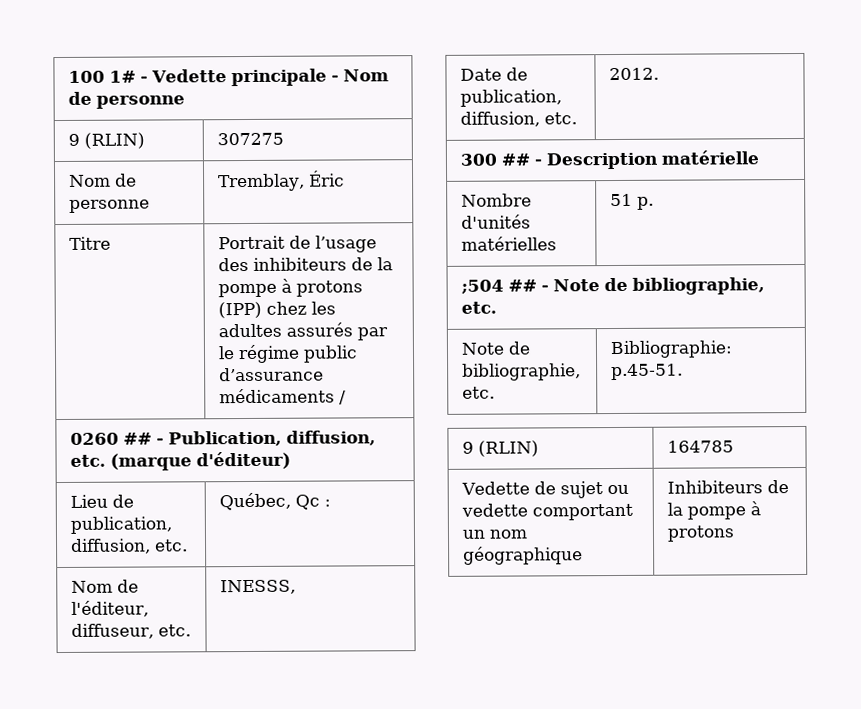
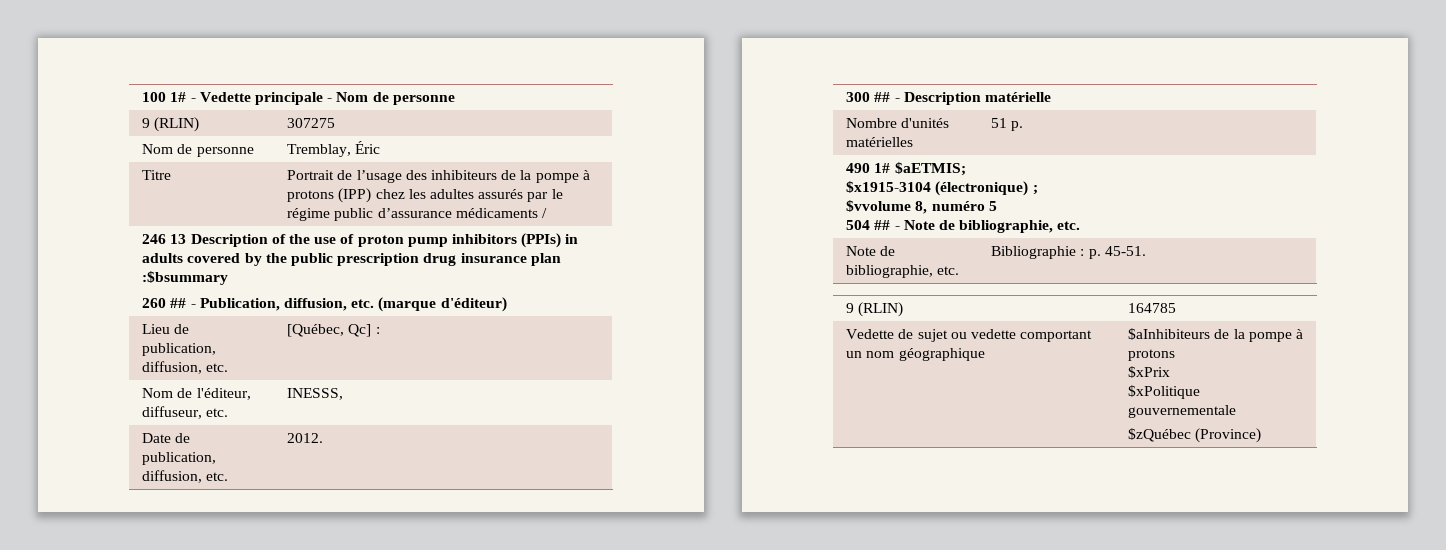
[70,432,120,445] 0260 -> [142,233,579,248] [142,253,561,266] [142,271,229,285] [142,298,167,308] 246 13 Description of the use of proton pump inhibitors (PPIs) in adults covered by the public prescription drug insurance plan :$bsummary // 260
[219,492,321,511] Québec, Qc -> [287,324,372,337] [Québec, Qc]
[461,279,505,294] ;504 -> [846,162,966,176] [846,181,1038,196] [846,200,997,214] [846,220,871,230] 490 1# $aETMIS; // $x1915-3104 (électronique) ; // $vvolume 8, numéro 5 // 504
[610,340,734,359] [611,363,684,381] Bibliographie: p.45-51. -> [991,246,1146,259] Bibliographie : p. 45-51.
[667,480,790,494] [667,501,762,520] [667,525,736,542] Inhibiteurs de la pompe à protons -> [1128,328,1303,342] [1128,349,1176,361] [1128,366,1171,378] [1128,385,1201,399] [1128,405,1237,418] [1128,428,1262,443] $aInhibiteurs de la pompe à protons // $xPrix // $xPolitique gouvernementale // $zQuébec (Province)

